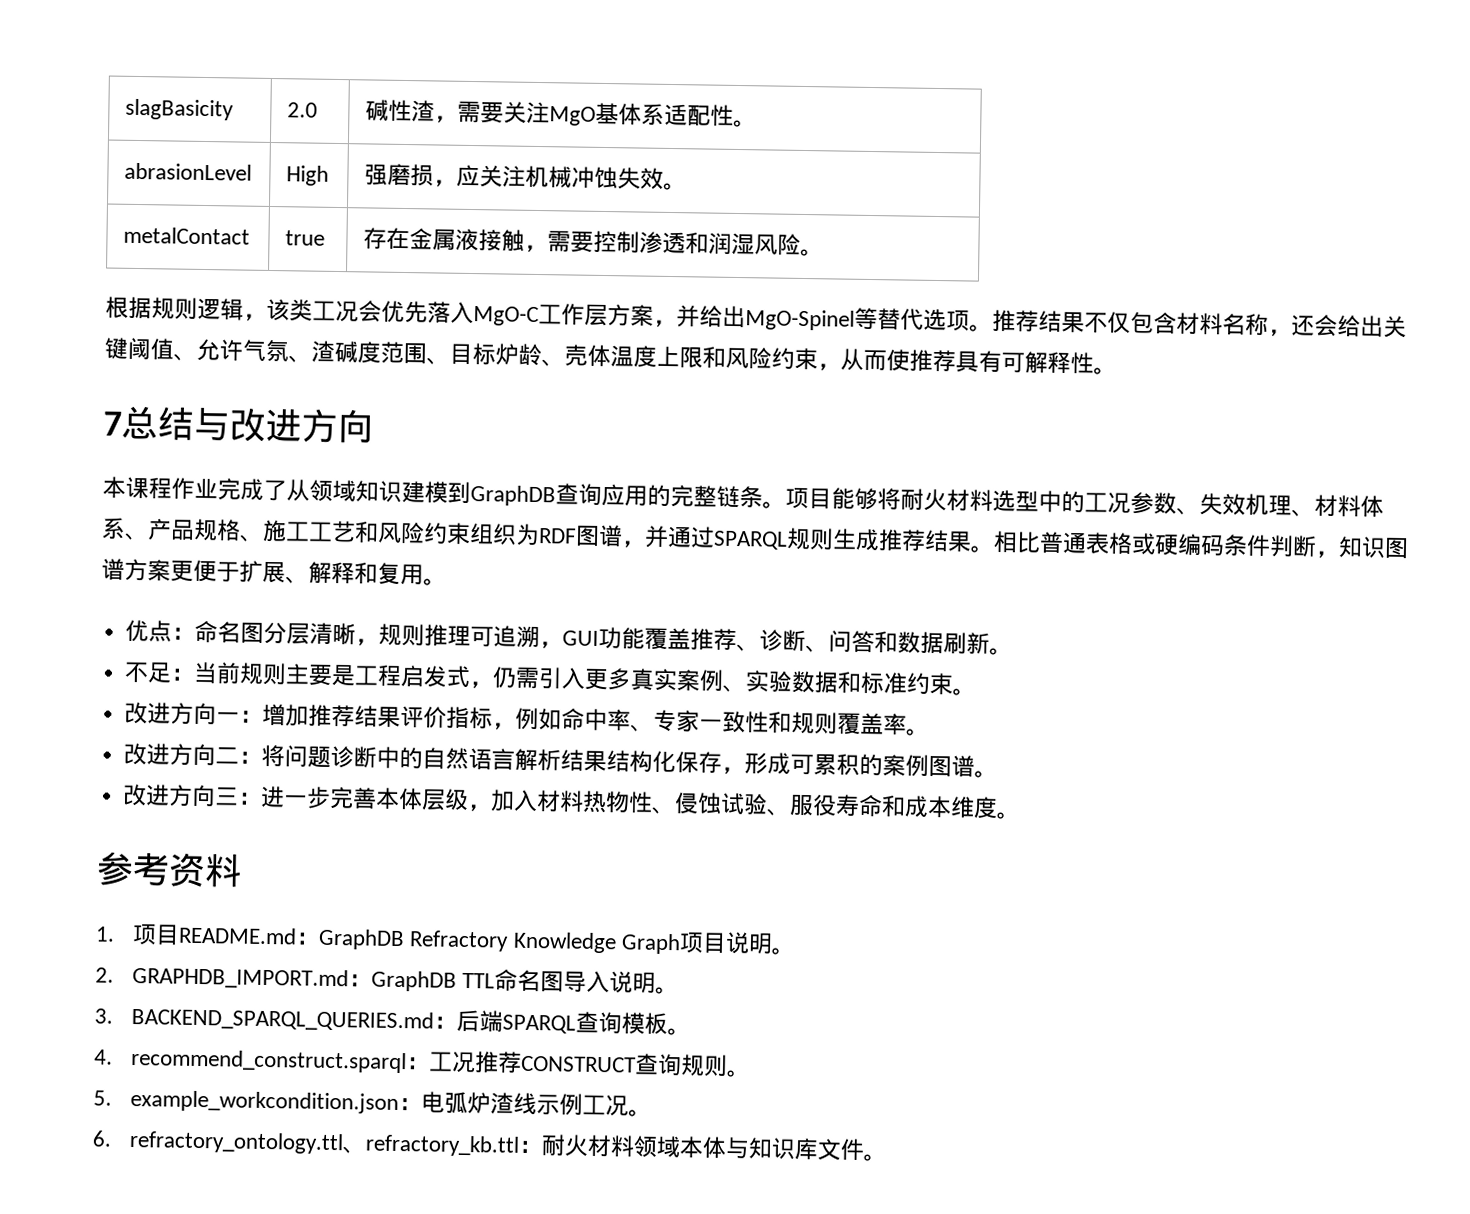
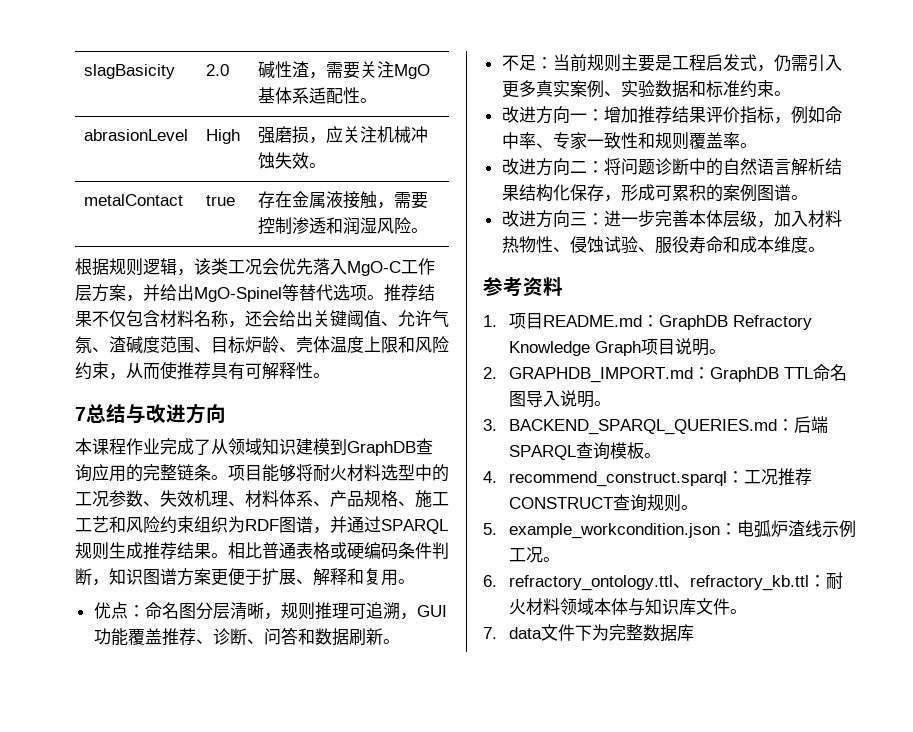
(888, 1157) none -> [483,624,694,642] // 7. data文件下为完整数据库

